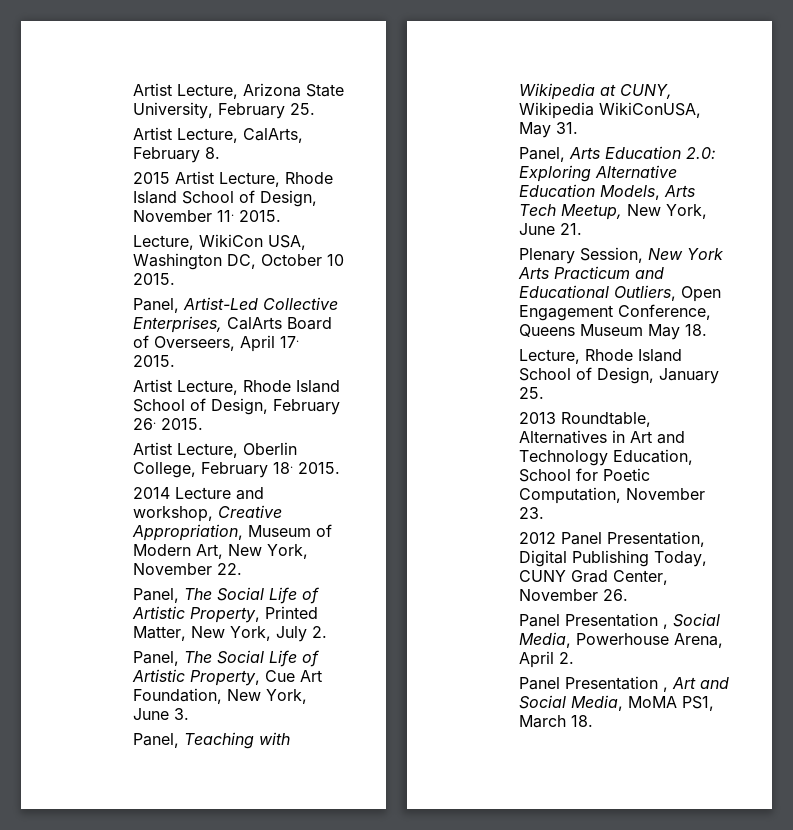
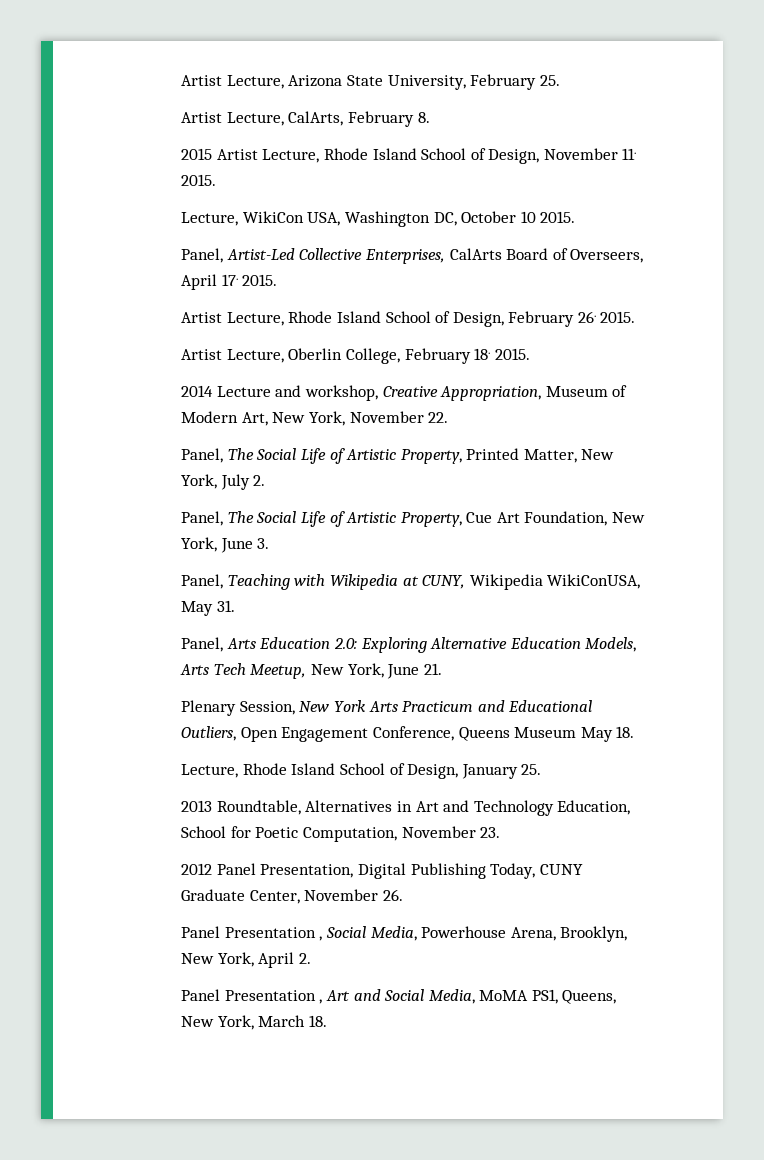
[571,570,609,583] Grad -> [181,889,246,901] Graduate
(724, 640) none -> [560,926,628,942] [181,952,254,967] Brooklyn, New York,
(715, 703) none -> [562,990,617,1004] [181,1015,254,1030] Queens, New York,

